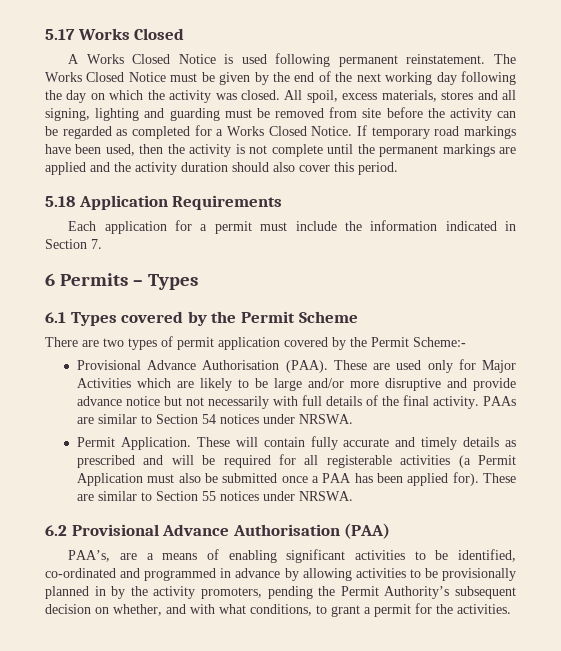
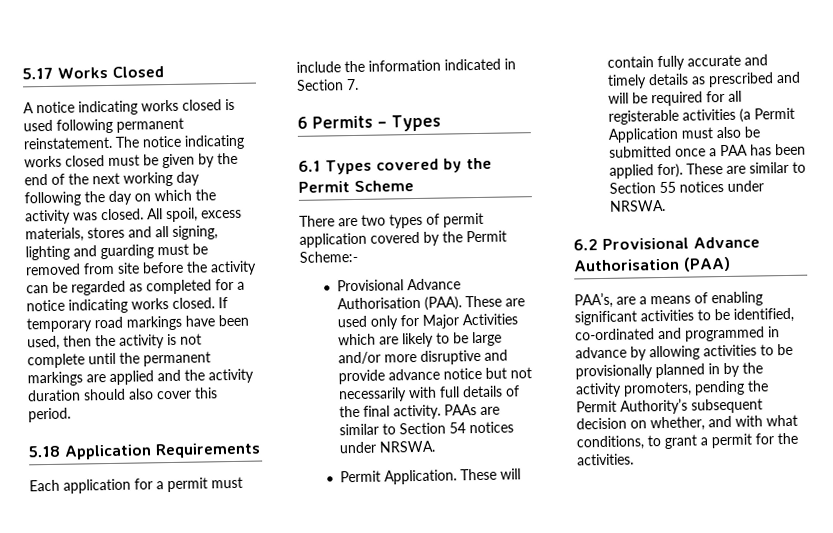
[86,54,216,64] Works Closed Notice -> [36,99,222,116] notice indicating works closed
[45,72,166,82] Works Closed Notice -> [142,134,245,150] [24,155,105,168] notice indicating works closed
[226,126,353,136] Works Closed Notice. -> [26,297,215,314] notice indicating works closed.

